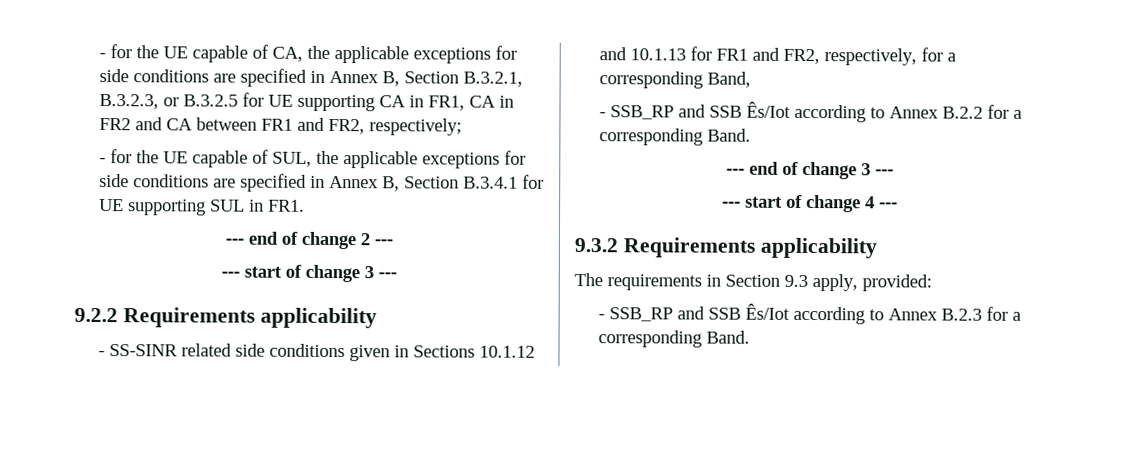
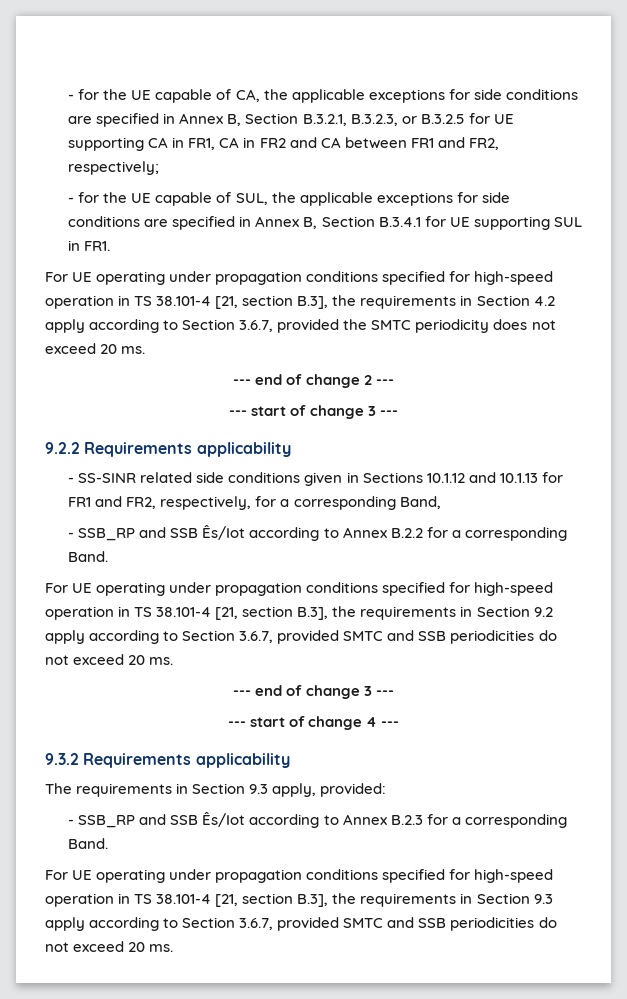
(305, 205) none -> [45,271,554,285] [45,295,555,309] [45,319,556,333] [45,343,146,354] // For UE operating under propagation conditions specified for high-speed operation in TS 38.101-4 [21, section B.3], the requirements in Section 4.2 apply according to Section 3.6.7, provided the SMTC periodicity does not exceed 20 ms.
(751, 135) none -> [45,582,554,596] [45,606,553,620] [45,630,557,644] [45,654,174,665] // For UE operating under propagation conditions specified for high-speed operation in TS 38.101-4 [21, section B.3], the requirements in Section 9.2 apply according to Section 3.6.7, provided SMTC and SSB periodicities do not exceed 20 ms.
(750, 337) none -> [45,869,554,883] [45,893,553,907] [45,917,557,931] [45,941,174,952] // For UE operating under propagation conditions specified for high-speed operation in TS 38.101-4 [21, section B.3], the requirements in Section 9.3 apply according to Section 3.6.7, provided SMTC and SSB periodicities do not exceed 20 ms.

